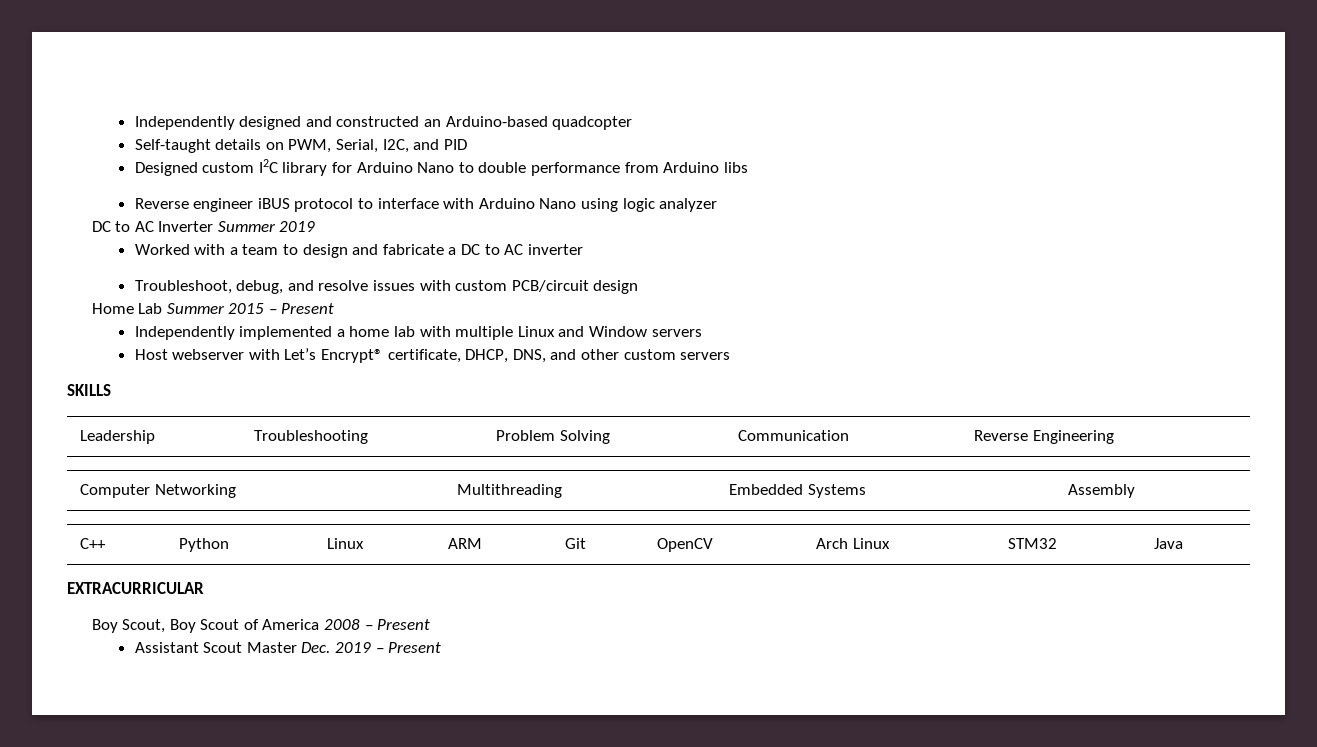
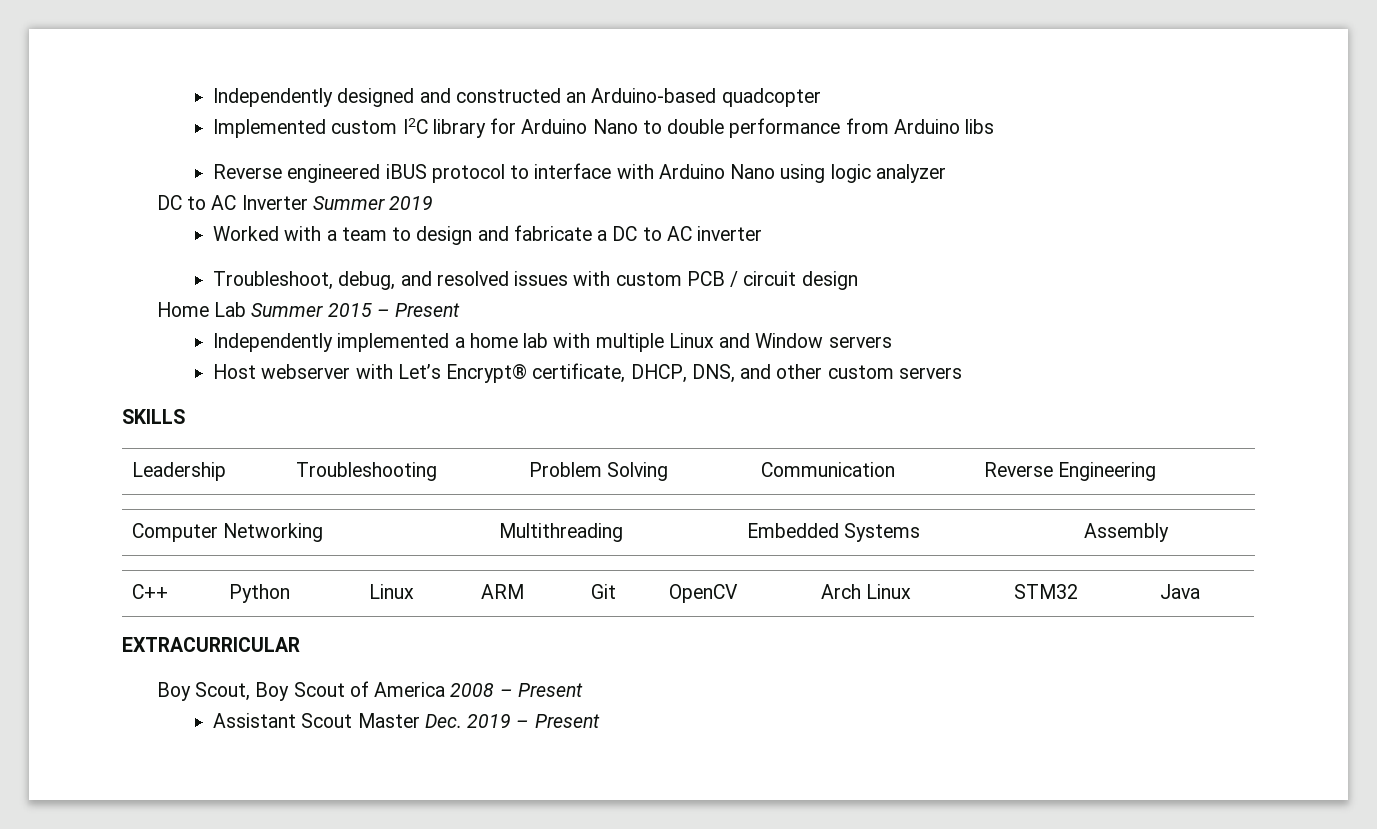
[134,139,467,153] [134,162,198,176] Self-taught details on PWM, Serial, I2C, and PID // Designed -> [213,119,327,138] Implemented
[193,198,254,212] engineer -> [287,164,381,183] engineered
[318,280,369,291] resolve -> [436,271,509,286] resolved
[511,280,589,292] PCB/circuit -> [686,271,797,287] PCB / circuit

